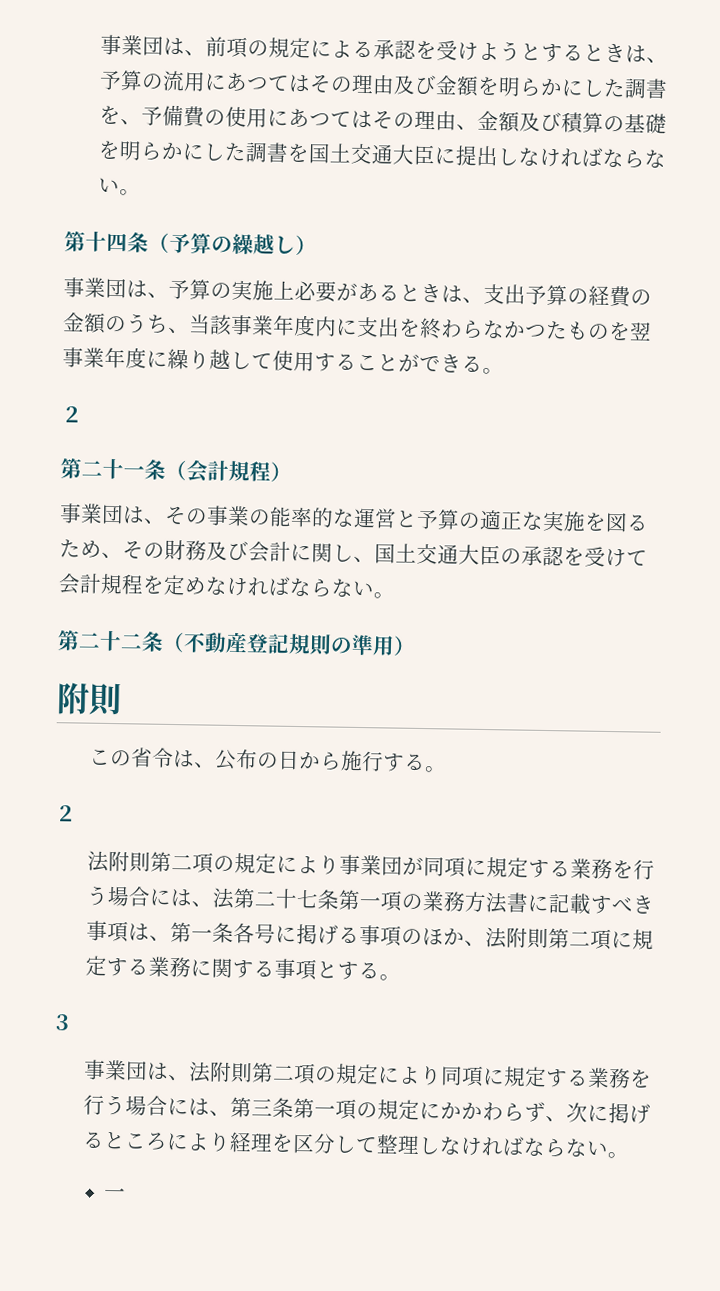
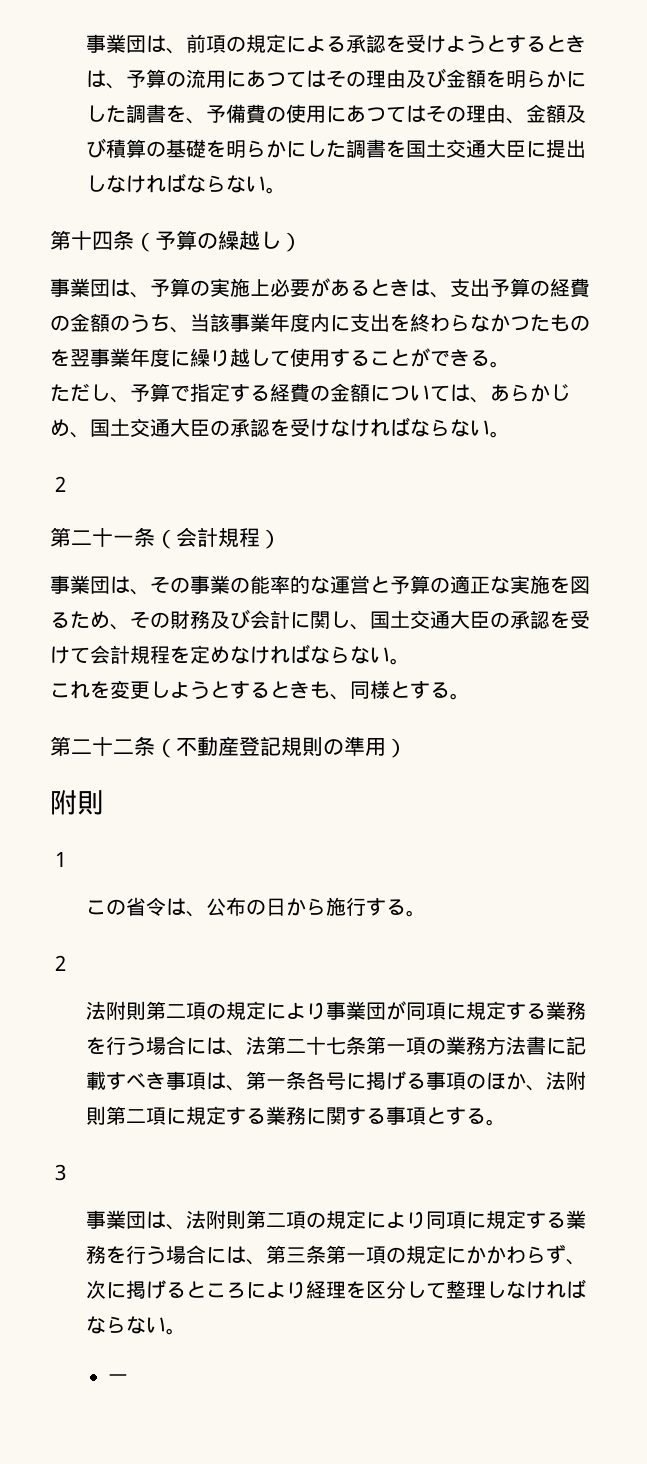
(504, 371) none -> [50,383,570,403] [50,417,510,438] // ただし、予算で指定する経費の金額については、あらかじめ、国土交通大臣の承認を受けなければならない。
(395, 595) none -> [50,680,470,700] // これを変更しようとするときも、同様とする。
(122, 699) none -> [50,851,71,867] // １

